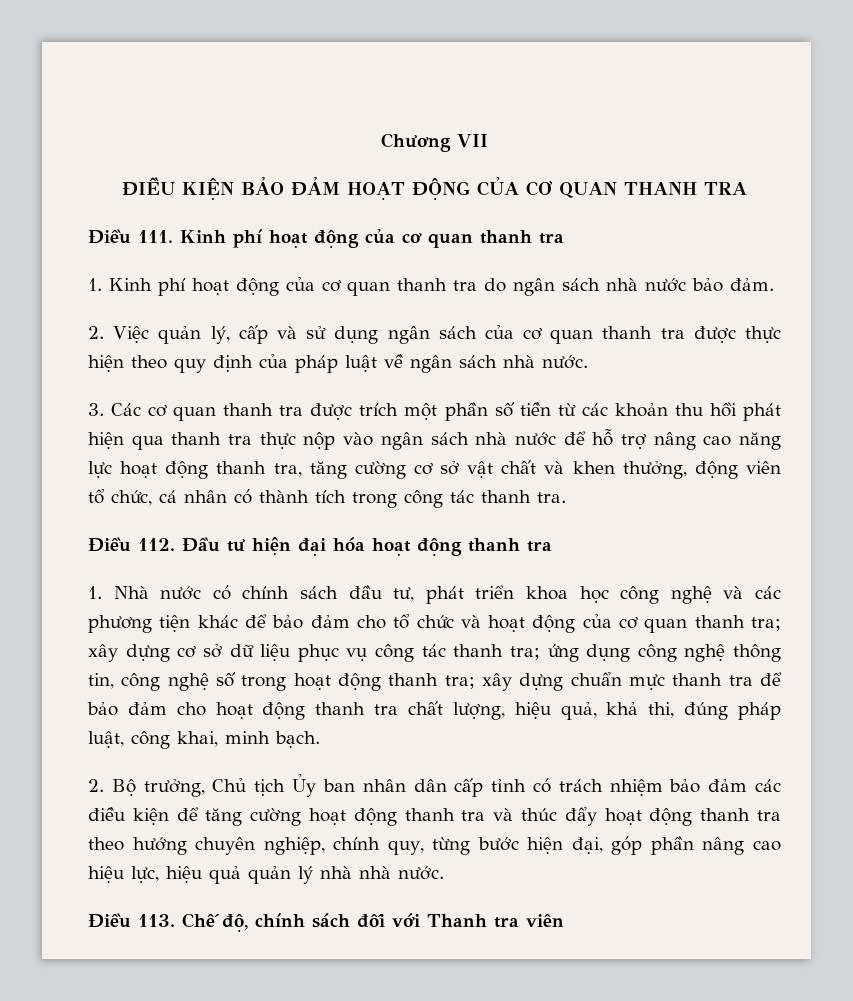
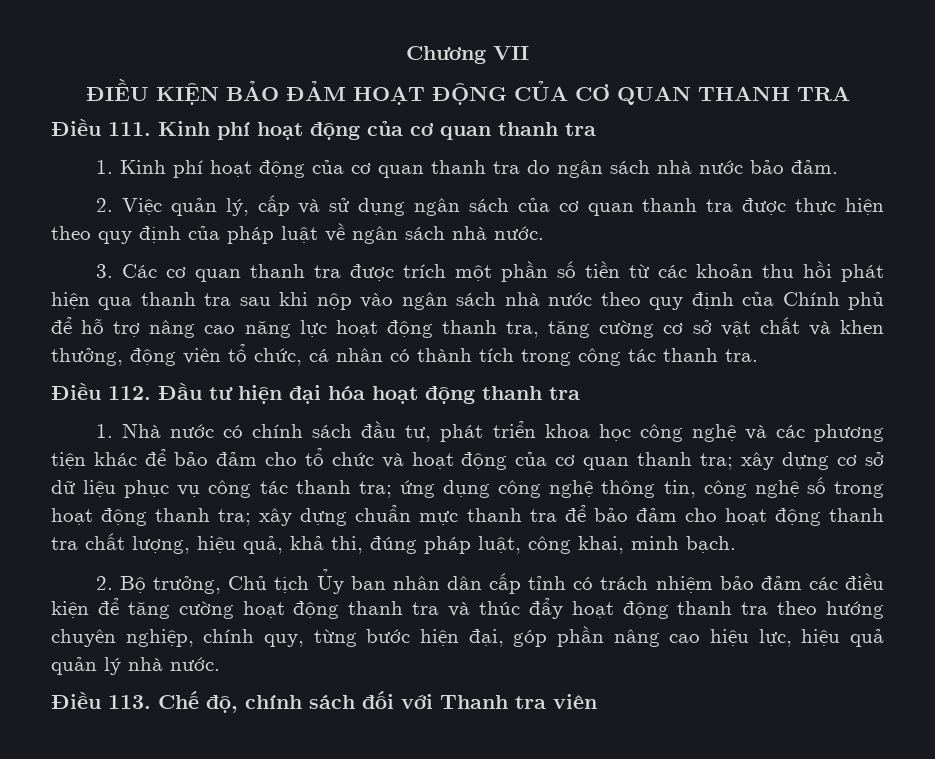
[259,432,296,450] thực -> [239,292,309,306] sau khi
(556, 439) none -> [600,292,885,310] theo quy định của Chính phủ
[359,866,391,879] nhà -> (163, 664) none

